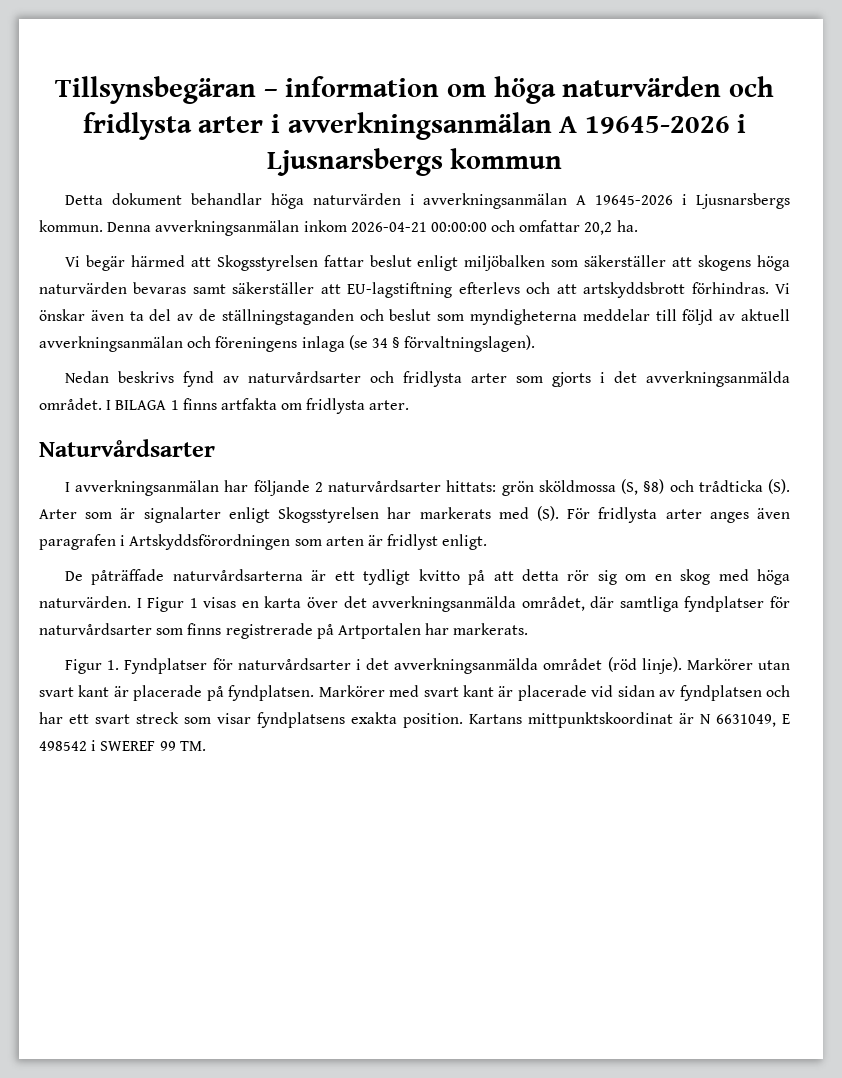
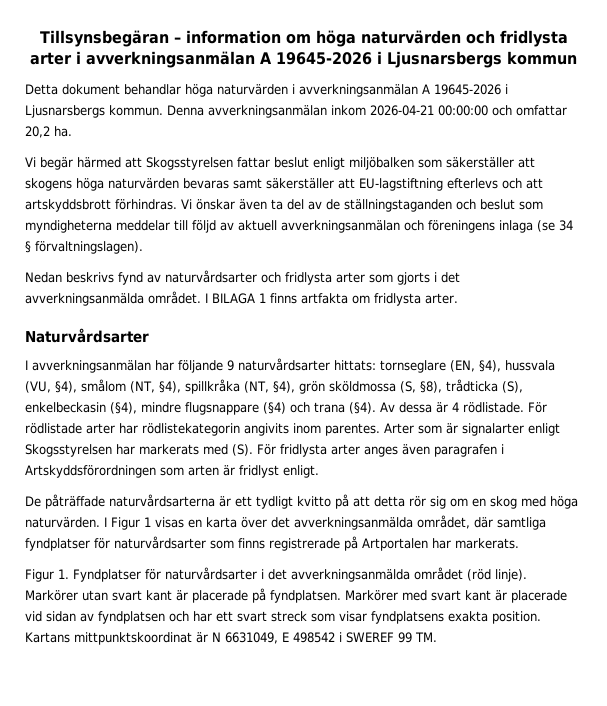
[314,482,323,492] 2 -> [227,360,234,371] 9
[501,479,791,496] grön sköldmossa (S, §8) och trådticka (S). -> [380,360,555,373] [25,379,523,394] [25,402,547,415] [25,423,380,436] tornseglare (EN, §4), hussvala (VU, §4), smålom (NT, §4), spillkråka (NT, §4), grön sköldmossa (S, §8), trådticka (S), enkelbeckasin (§4), mindre flugsnappare (§4) och trana (§4). Av dessa är 4 rödlistade. För rödlistade arter har rödlistekategorin angivits inom parentes.

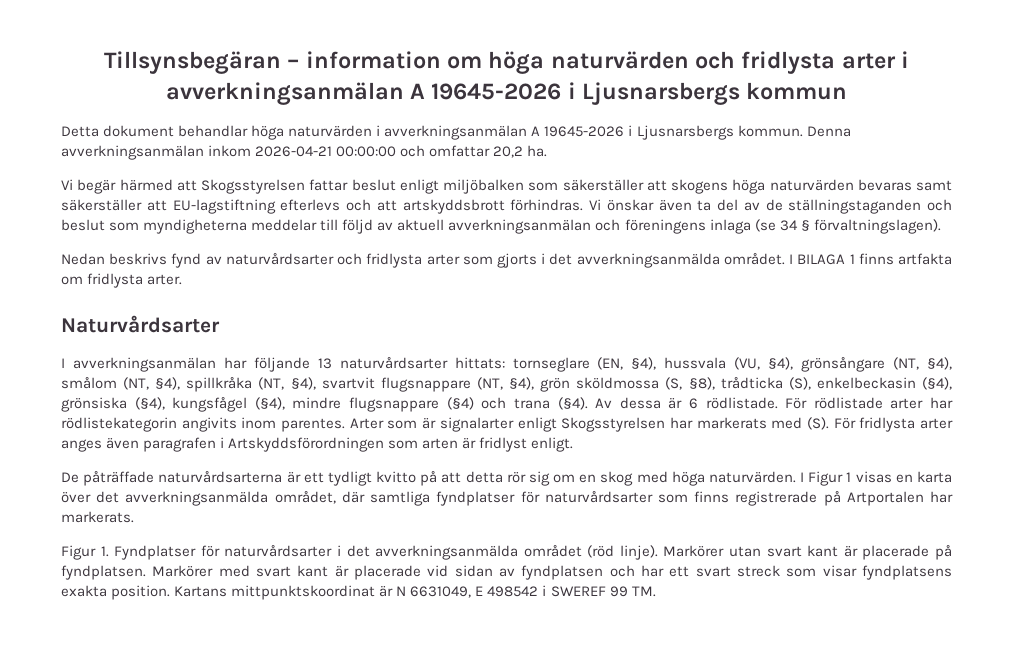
[227,360,234,371] 9 -> [317,358,332,369] 13
(77, 387) none -> [801,356,952,372] grönsångare (NT, §4),
(295, 387) none -> [321,377,535,392] svartvit flugsnappare (NT, §4),
(137, 408) none -> [61,396,285,412] grönsiska (§4), kungsfågel (§4),
[452,402,459,412] 4 -> [688,398,698,409] 6

